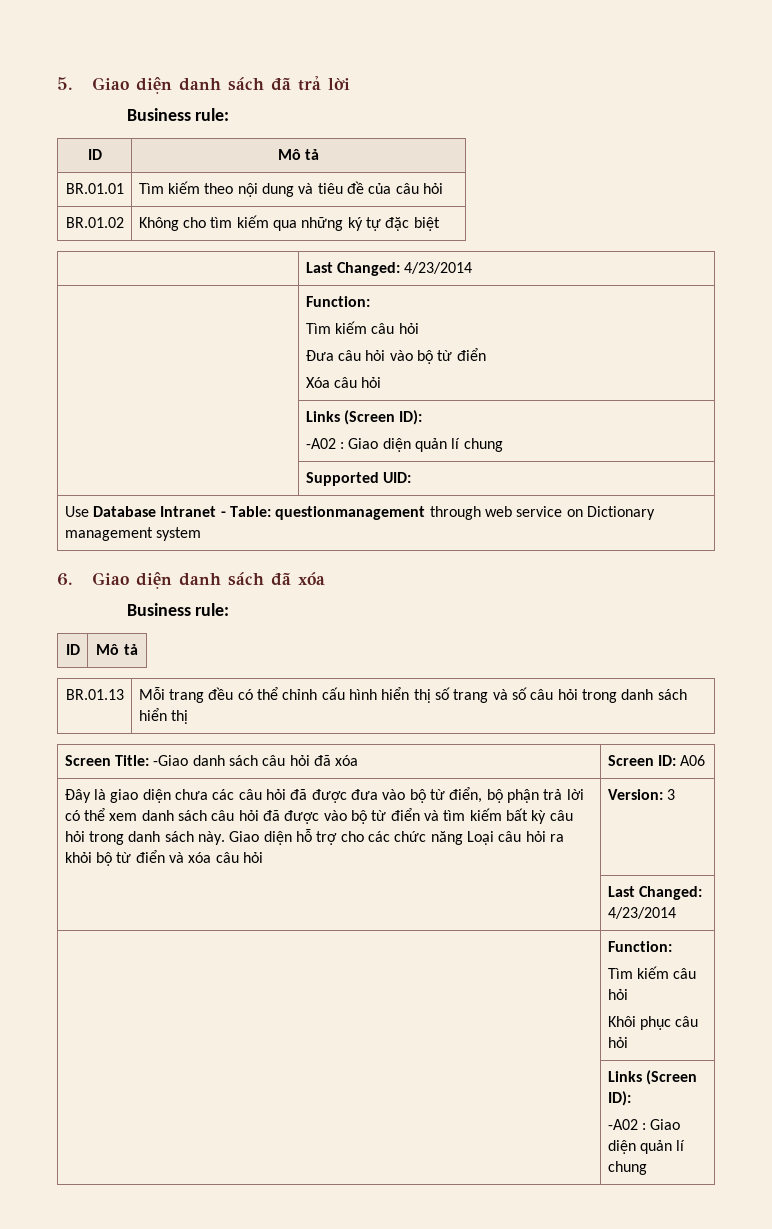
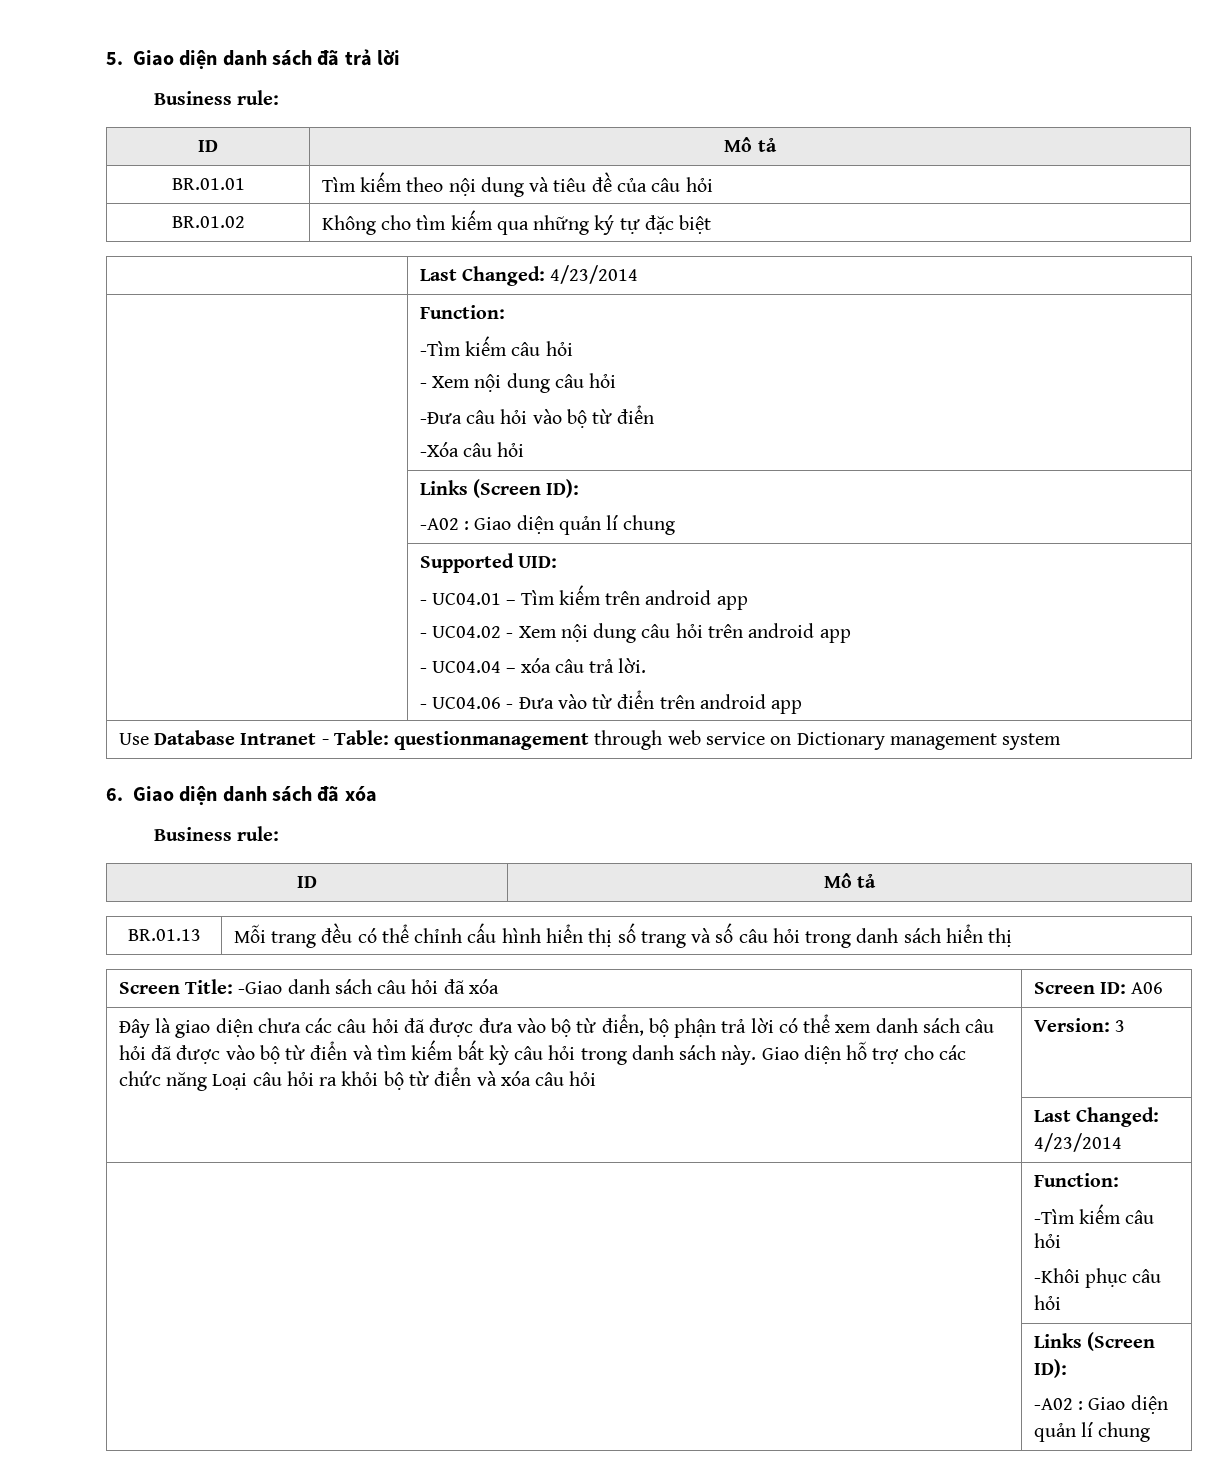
[305,321,419,334] [305,350,334,361] Tìm kiếm câu hỏi // Đưa -> [419,336,573,356] [419,373,617,393] [419,412,462,424] -Tìm kiếm câu hỏi // - Xem nội dung câu hỏi // -Đưa
[305,377,330,388] Xóa -> [419,442,459,457] -Xóa
(412, 477) none -> [419,585,748,610] [419,623,851,643] [419,658,647,673] [419,690,803,714] // - UC04.01 – Tìm kiếm trên android app // - UC04.02 - Xem nội dung câu hỏi trên android app // - UC04.04 – xóa câu trả lời. // - UC04.06 - Đưa vào từ điển trên android app
[607,966,697,979] [607,989,628,1000] [607,1016,636,1027] Tìm kiếm câu hỏi // Khôi -> [1033,1204,1155,1224] [1033,1233,1061,1248] [1033,1268,1080,1283] -Tìm kiếm câu hỏi // -Khôi

